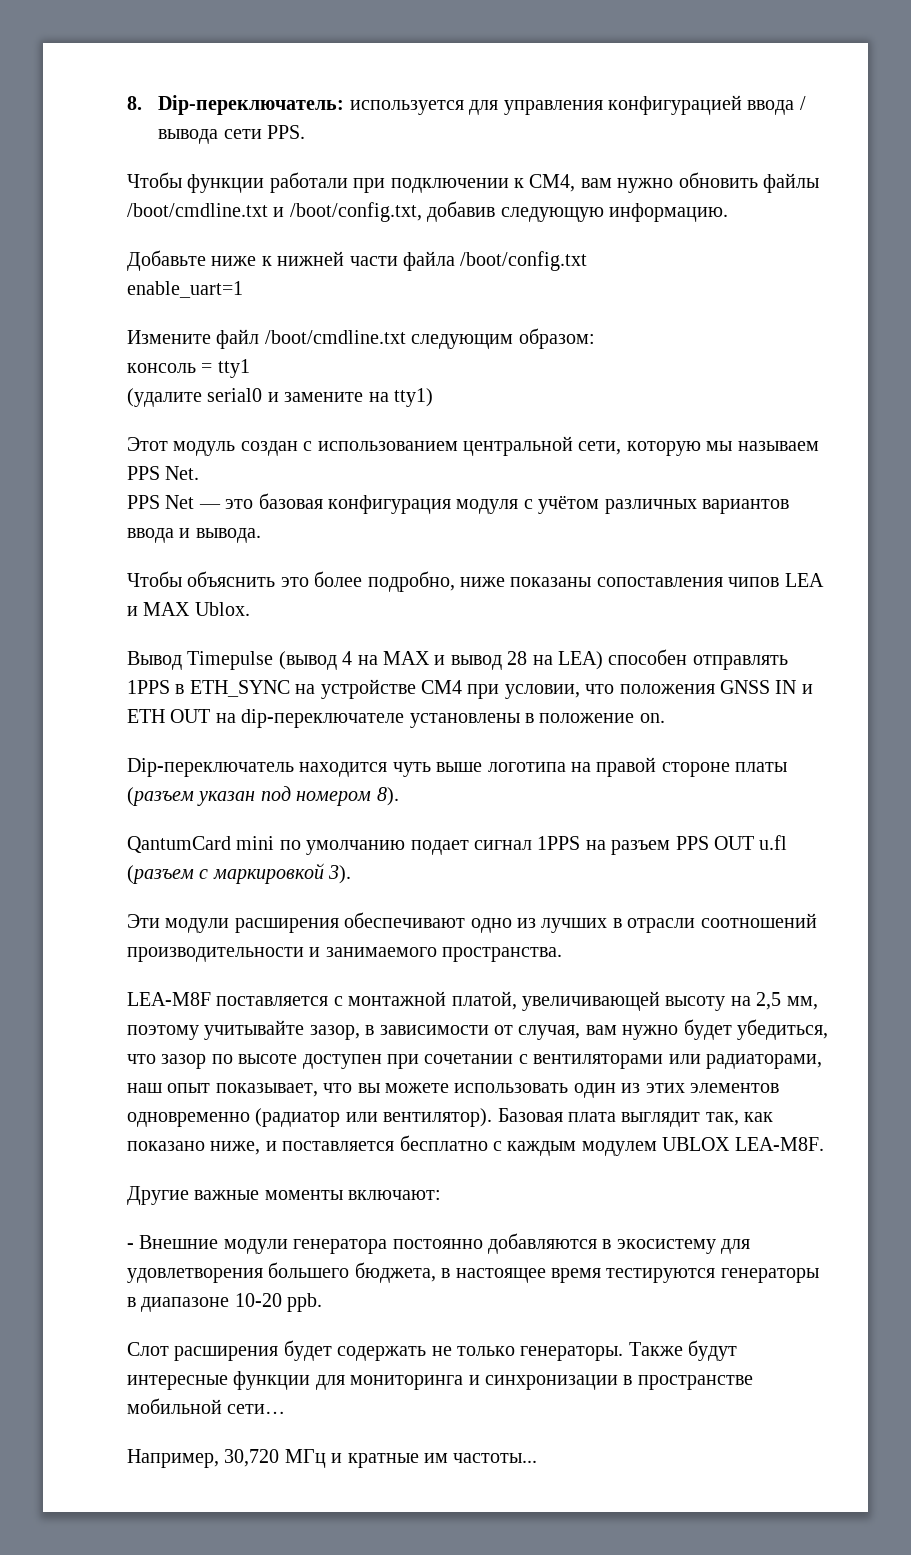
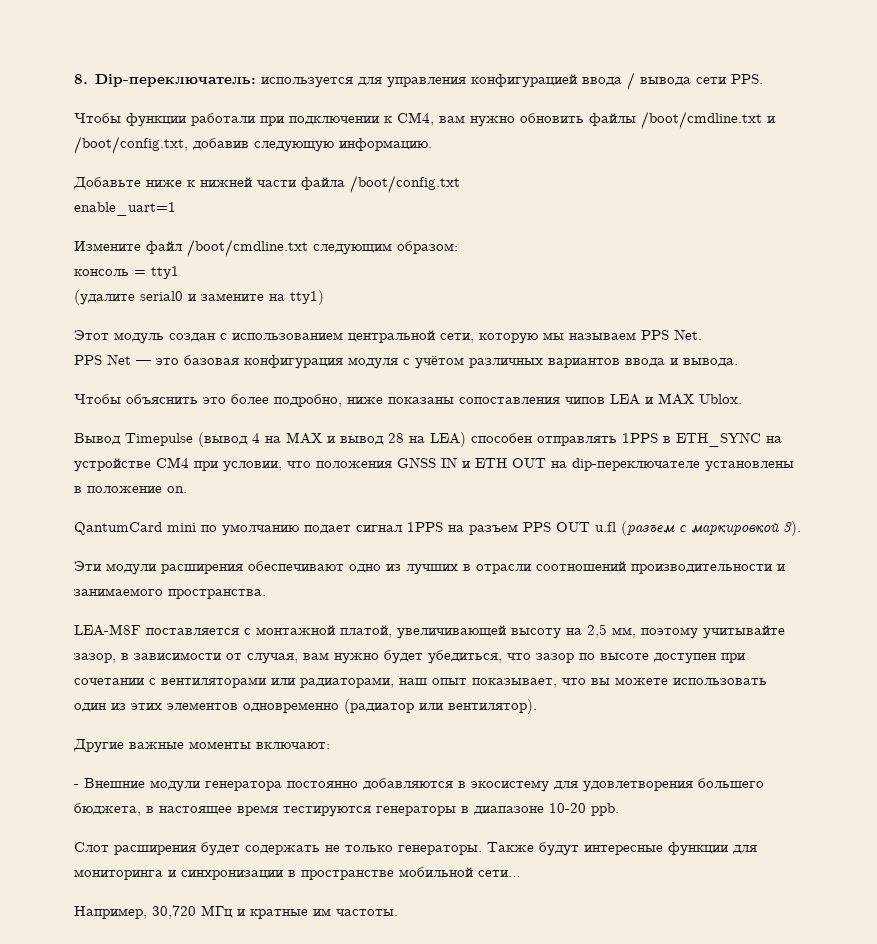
[127,757,788,777] [127,786,399,806] // Dip-переключатель находится чуть выше логотипа на правой стороне платы (разъем указан под номером 8). -> (187, 489) none
[497,1108,774,1127] [127,1135,824,1156] Базовая плата выглядит так, как показано ниже, и поставляется бесплатно с каждым модулем UBLOX LEA-M8F. -> (537, 706) none
[453,1453,538,1463] частоты... -> [336,909,398,916] частоты.

